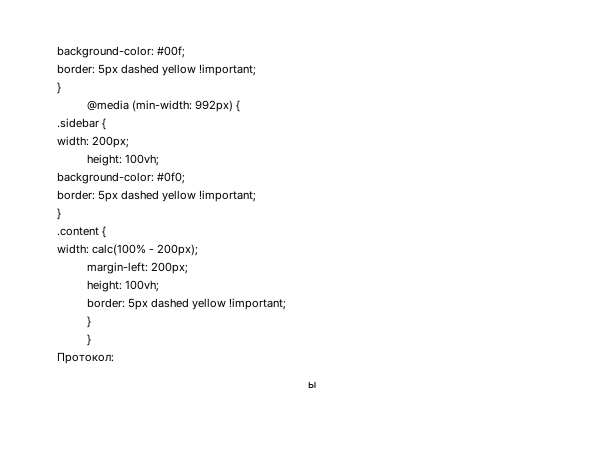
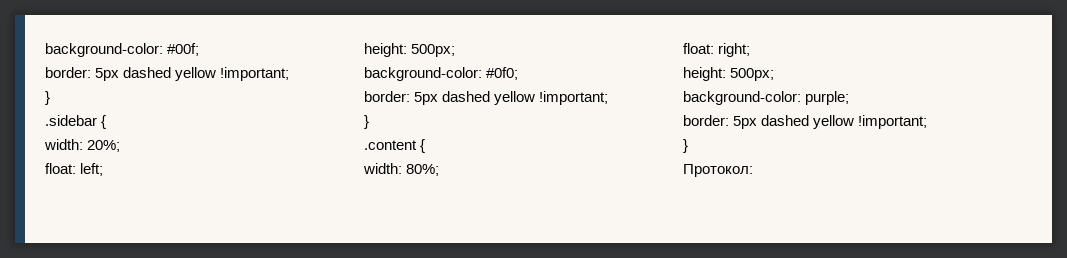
[86,100,240,112] // @media (min-width: 992px) { -> (50, 98) none
[92,136,130,148] [86,154,159,166] 200px; // height: 100vh; -> [87,140,121,152] [45,163,104,176] [364,43,456,57] 20%; // float: left; // height: 500px;
[92,244,199,256] [86,262,188,274] [86,280,159,292] [86,298,287,310] [86,316,91,328] [86,334,91,346] calc(100% - 200px); // margin-left: 200px; // height: 100vh; // border: 5px dashed yellow !important; // } // } -> [406,164,440,176] [683,43,751,57] [683,67,775,81] [683,91,850,105] [683,115,928,129] [683,139,688,153] 80%; // float: right; // height: 500px; // background-color: purple; // border: 5px dashed yellow !important; // }
[308,381,316,388] // ы -> (753, 170) none

